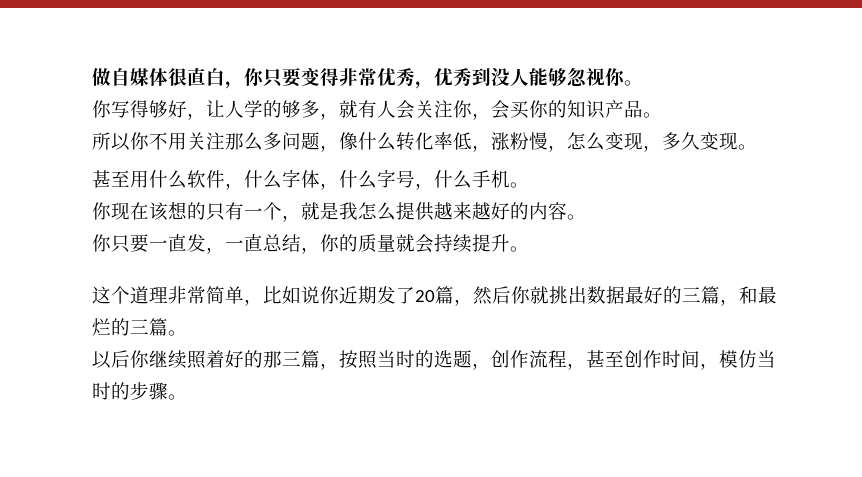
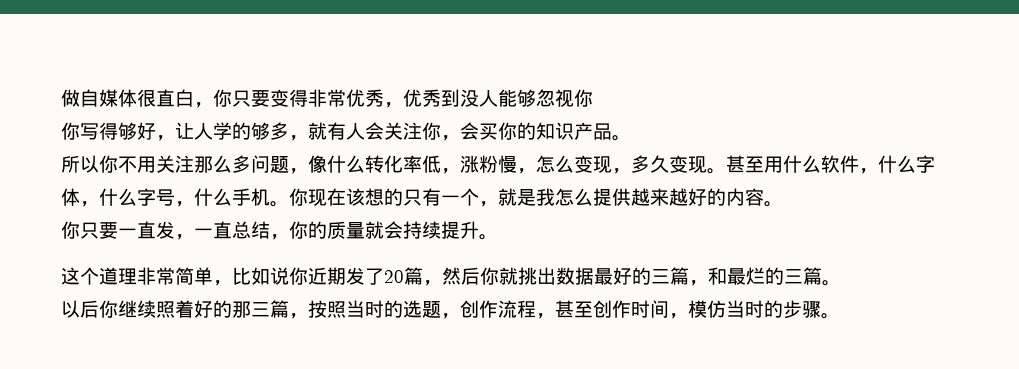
[624,80,643,86] 。 -> (593, 98) none
(757, 147) // -> (726, 171) none
(529, 185) // -> (289, 204) none

